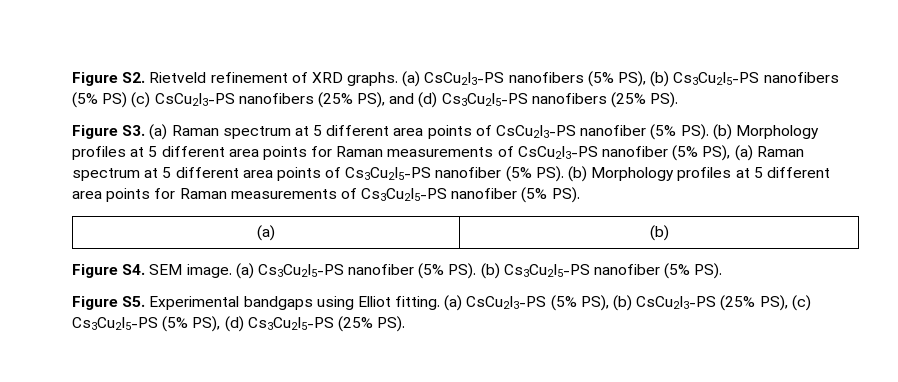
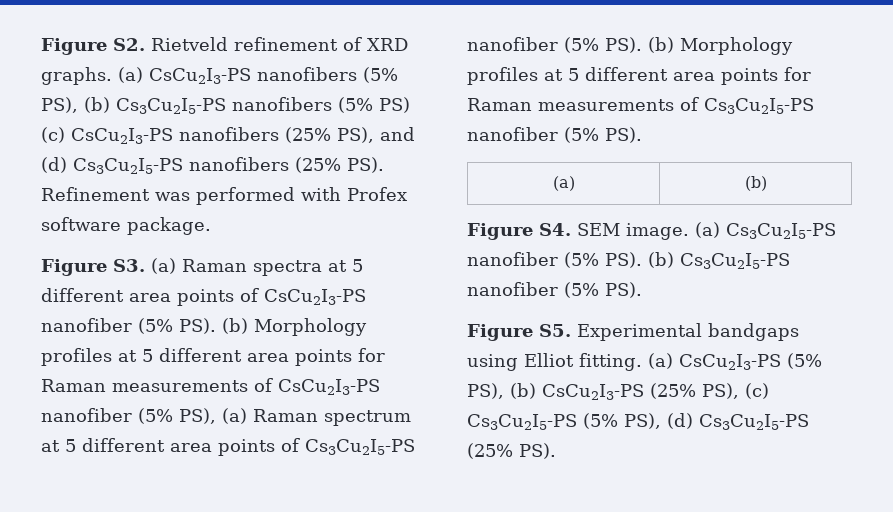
(679, 100) none -> [41,187,407,205] [41,217,211,235] Refinement was performed with Profex software package.
[222,126,291,139] spectrum -> [253,260,322,276] spectra

